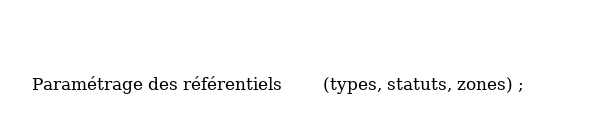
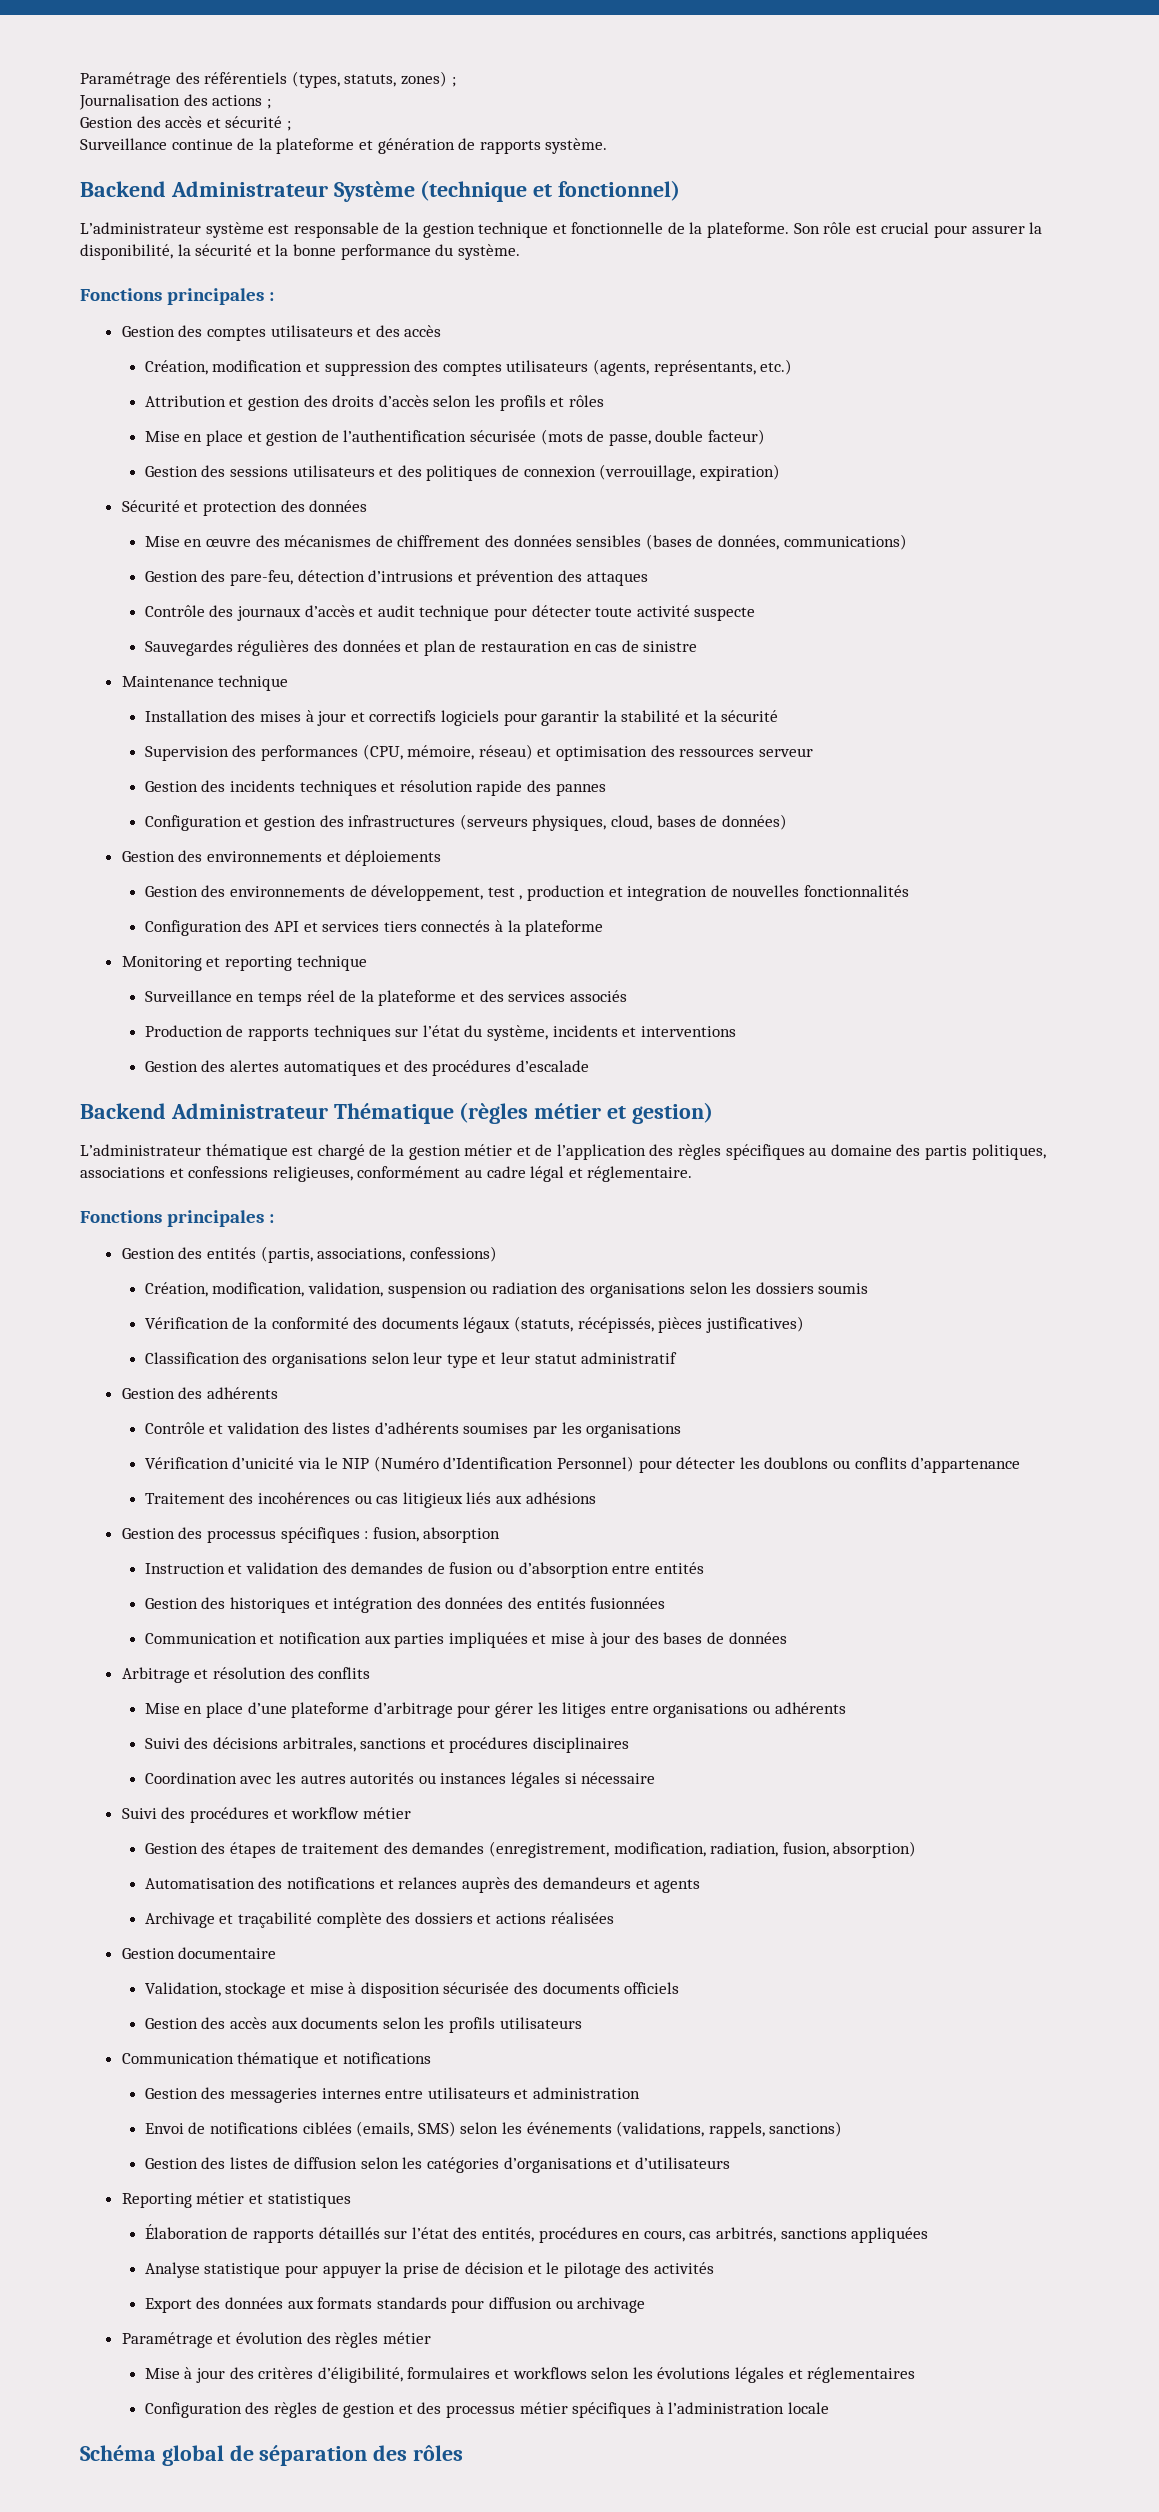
(524, 87) none -> [79,94,271,110] [80,116,291,131] [80,138,608,154] [80,180,681,202] [80,222,1043,238] [80,244,520,260] [80,288,275,305] [121,325,442,341] [144,359,793,376] [144,395,604,411] [144,429,765,446] [144,464,780,481] [121,500,368,516] [144,534,907,550] [144,570,648,586] [144,605,756,621] [144,640,698,656] [121,675,289,691] [144,710,779,726] [144,744,813,761] [144,780,606,796] [144,814,787,831] [121,850,442,866] [144,885,909,901] [144,920,604,936] [121,955,367,971] [144,990,627,1006] [144,1025,736,1041] [144,1060,590,1076] [80,1102,713,1124] [80,1144,1046,1160] [80,1166,693,1182] [80,1210,275,1227] [121,1246,497,1263] [144,1282,869,1298] [144,1316,804,1333] [144,1352,678,1368] [121,1387,278,1399] [144,1422,682,1438] [144,1456,1021,1473] [144,1492,596,1508] [121,1527,501,1543] [144,1562,704,1578] [144,1597,666,1613] [144,1632,787,1648] [121,1667,371,1683] [144,1702,846,1718] [144,1737,630,1753] [144,1772,656,1788] [121,1807,411,1823] [144,1841,917,1858] [144,1877,701,1893] [144,1912,614,1928] [121,1947,277,1959] [144,1982,680,1998] [144,2017,582,2033] [121,2052,431,2068] [144,2087,641,2103] [144,2121,843,2138] [144,2157,730,2173] [121,2192,351,2208] [144,2224,929,2243] [144,2262,714,2278] [144,2297,646,2313] [121,2332,431,2348] [144,2367,916,2383] [144,2402,829,2418] [80,2445,464,2466] // Journalisation des actions ; // Gestion des accès et sécurité ; // Surveillance continue de la plateforme et génération de rapports système. // Backend Administrateur Système (technique et fonctionnel) // L’administrateur système est responsable de la gestion technique et fonctionnelle de la plateforme. Son rôle est crucial pour assurer la disponibilité, la sécurité et la bonne performance du système. // Fonctions principales : // Gestion des comptes utilisateurs et des accès // Création, modification et suppression des comptes utilisateurs (agents, représentants, etc.) // Attribution et gestion des droits d’accès selon les profils et rôles // Mise en place et gestion de l’authentification sécurisée (mots de passe, double facteur) // Gestion des sessions utilisateurs et des politiques de connexion (verrouillage, expiration) // Sécurité et protection des données // Mise en œuvre des mécanismes de chiffrement des données sensibles (bases de données, communications) // Gestion des pare-feu, détection d’intrusions et prévention des attaques // Contrôle des journaux d’accès et audit technique pour détecter toute activité suspecte // Sauvegardes régulières des données et plan de restauration en cas de sinistre // Maintenance technique // Installation des mises à jour et correctifs logiciels pour garantir la stabilité et la sécurité // Supervision des performances (CPU, mémoire, réseau) et optimisation des ressources serveur // Gestion des incidents techniques et résolution rapide des pannes // Configuration et gestion des infrastructures (serveurs physiques, cloud, bases de données) // Gestion des environnements et déploiements // Gestion des environnements de développement, test , production et integration de nouvelles fonctionnalités // Configuration des API et services tiers connectés à la plateforme // Monitoring et reporting technique // Surveillance en temps réel de la plateforme et des services associés // Production de rapports techniques sur l’état du système, incidents et interventions // Gestion des alertes automatiques et des procédures d’escalade // Backend Administrateur Thématique (règles métier et gestion) // L’administrateur thématique est chargé de la gestion métier et de l’application des règles spécifiques au domaine des partis politiques, associations et confessions religieuses, conformément au cadre légal et réglementaire. // Fonctions principales : // Gestion des entités (partis, associations, confessions) // Création, modification, validation, suspension ou radiation des organisations selon les dossiers soumis // Vérification de la conformité des documents légaux (statuts, récépissés, pièces justificatives) // Classification des organisations selon leur type et leur statut administratif // Gestion des adhérents // Contrôle et validation des listes d’adhérents soumises par les organisations // Vérification d’unicité via le NIP (Numéro d’Identification Personnel) pour détecter les doublons ou conflits d’appartenance // Traitement des incohérences ou cas litigieux liés aux adhésions // Gestion des processus spécifiques : fusion, absorption // Instruction et validation des demandes de fusion ou d’absorption entre entités // Gestion des historiques et intégration des données des entités fusionnées // Communication et notification aux parties impliquées et mise à jour des bases de données // Arbitrage et résolution des conflits // Mise en place d’une plateforme d’arbitrage pour gérer les litiges entre organisations ou adhérents // Suivi des décisions arbitrales, sanctions et procédures disciplinaires // Coordination avec les autres autorités ou instances légales si nécessaire // Suivi des procédures et workflow métier // Gestion des étapes de traitement des demandes (enregistrement, modification, radiation, fusion, absorption) // Automatisation des notifications et relances auprès des demandeurs et agents // Archivage et traçabilité complète des dossiers et actions réalisées // Gestion documentaire // Validation, stockage et mise à disposition sécurisée des documents officiels // Gestion des accès aux documents selon les profils utilisateurs // Communication thématique et notifications // Gestion des messageries internes entre utilisateurs et administration // Envoi de notifications ciblées (emails, SMS) selon les événements (validations, rappels, sanctions) // Gestion des listes de diffusion selon les catégories d’organisations et d’utilisateurs // Reporting métier et statistiques // Élaboration de rapports détaillés sur l’état des entités, procédures en cours, cas arbitrés, sanctions appliquées // Analyse statistique pour appuyer la prise de décision et le pilotage des activités // Export des données aux formats standards pour diffusion ou archivage // Paramétrage et évolution des règles métier // Mise à jour des critères d’éligibilité, formulaires et workflows selon les évolutions légales et réglementaires // Configuration des règles de gestion et des processus métier spécifiques à l’administration locale // Schéma global de séparation des rôles

